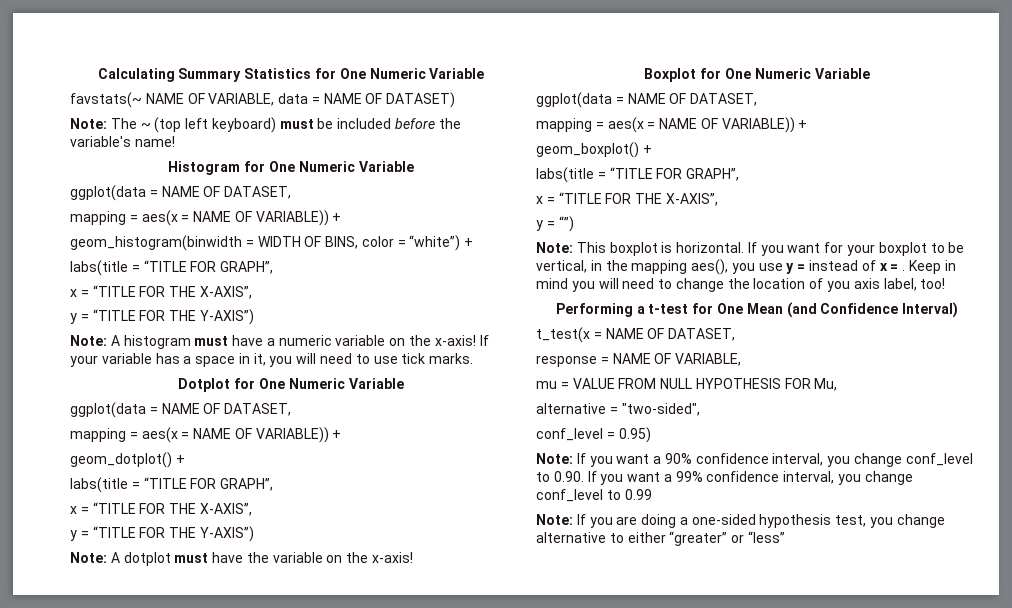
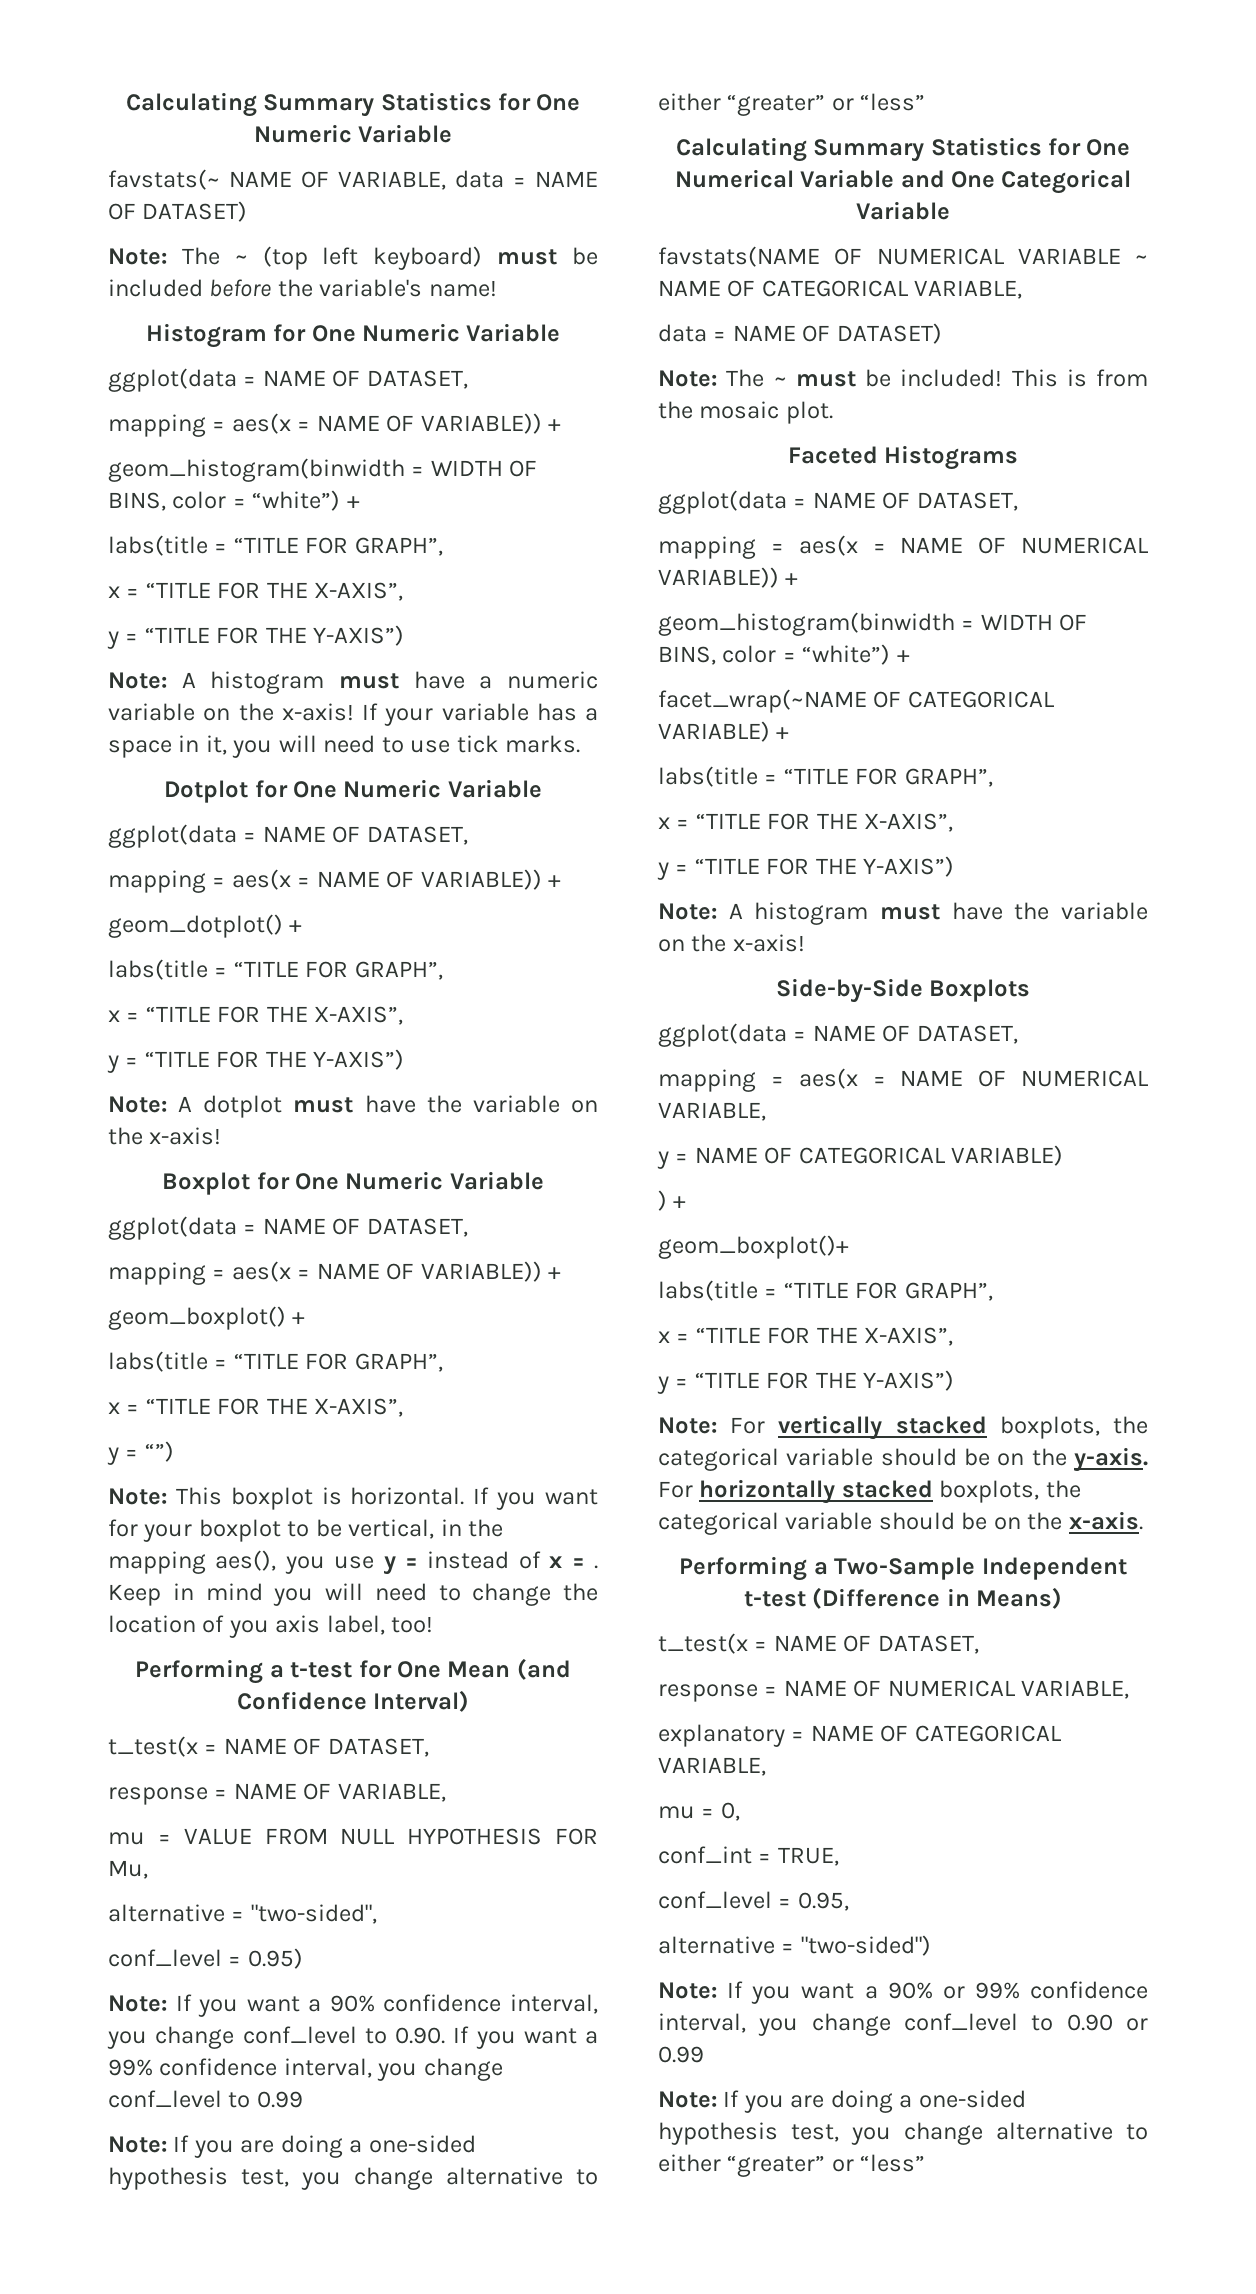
(785, 537) none -> [675,137,1131,162] [674,169,1132,194] [856,201,950,220] [658,246,1148,267] [658,280,1023,299] [658,323,942,344] [658,369,1148,387] [658,401,833,424] [787,445,1019,470] [658,490,1018,514] [658,535,1148,559] [658,567,799,588] [658,612,1088,636] [658,644,910,665] [658,689,1054,713] [658,721,790,742] [658,766,993,787] [658,813,954,832] [657,856,955,880] [658,902,1148,925] [658,934,805,952] [775,978,1031,1003] [658,1023,1018,1047] [658,1068,1148,1092] [658,1102,766,1121] [657,1145,1064,1169] [658,1190,687,1211] [658,1235,849,1259] [658,1280,993,1301] [658,1327,954,1346] [657,1370,955,1394] [658,1415,1148,1440] [658,1447,1148,1472] [658,1479,1081,1504] [658,1511,1143,1535] [679,1556,1127,1581] [743,1587,1063,1609] [658,1633,979,1654] [658,1680,1130,1702] [658,1724,1061,1747] [658,1757,766,1776] [658,1802,740,1821] [658,1846,839,1866] [658,1891,849,1911] [658,1935,931,1956] [658,1981,1148,2004] [658,2013,1148,2036] [658,2046,704,2063] [658,2090,1026,2113] [658,2122,1148,2145] [658,2154,926,2177] // Calculating Summary Statistics for One Numerical Variable and One Categorical Variable // favstats(NAME OF NUMERICAL VARIABLE ~ NAME OF CATEGORICAL VARIABLE, // data = NAME OF DATASET) // Note: The ~ must be included! This is from the mosaic plot. // Faceted Histograms // ggplot(data = NAME OF DATASET, // mapping = aes(x = NAME OF NUMERICAL VARIABLE)) + // geom_histogram(binwidth = WIDTH OF BINS, color = “white”) + // facet_wrap(~NAME OF CATEGORICAL VARIABLE) + // labs(title = “TITLE FOR GRAPH”, // x = “TITLE FOR THE X-AXIS”, // y = “TITLE FOR THE Y-AXIS”) // Note: A histogram must have the variable on the x-axis! // Side-by-Side Boxplots // ggplot(data = NAME OF DATASET, // mapping = aes(x = NAME OF NUMERICAL VARIABLE, // y = NAME OF CATEGORICAL VARIABLE) // ) + // geom_boxplot()+ // labs(title = “TITLE FOR GRAPH”, // x = “TITLE FOR THE X-AXIS”, // y = “TITLE FOR THE Y-AXIS”) // Note: For vertically stacked boxplots, the categorical variable should be on the y-axis. For horizontally stacked boxplots, the categorical variable should be on the x-axis. // Performing a Two-Sample Independent t-test (Difference in Means) // t_test(x = NAME OF DATASET, // response = NAME OF NUMERICAL VARIABLE, // explanatory = NAME OF CATEGORICAL VARIABLE, // mu = 0, // conf_int = TRUE, // conf_level = 0.95, // alternative = "two-sided") // Note: If you want a 90% or 99% confidence interval, you change conf_level to 0.90 or 0.99 // Note: If you are doing a one-sided hypothesis test, you change alternative to either “greater” or “less”

